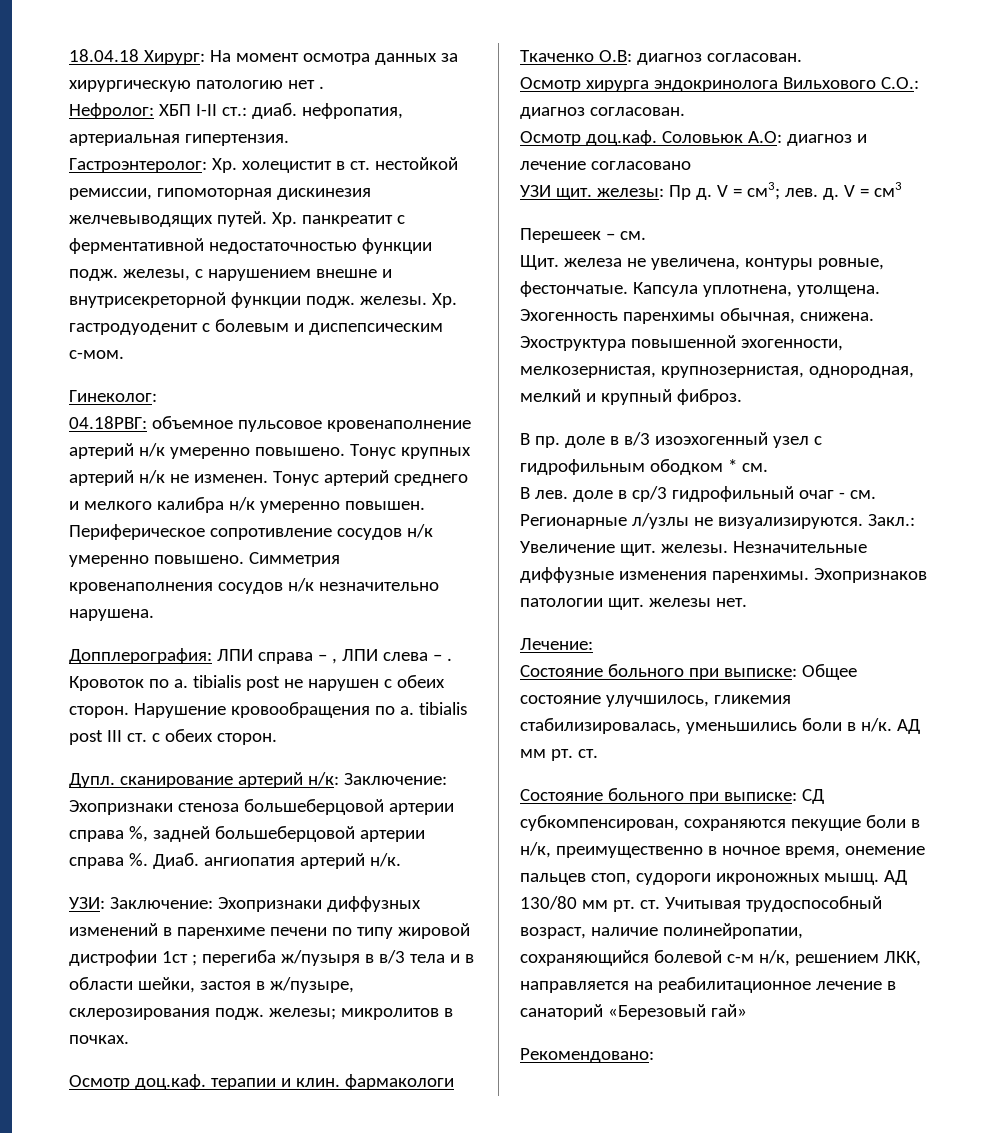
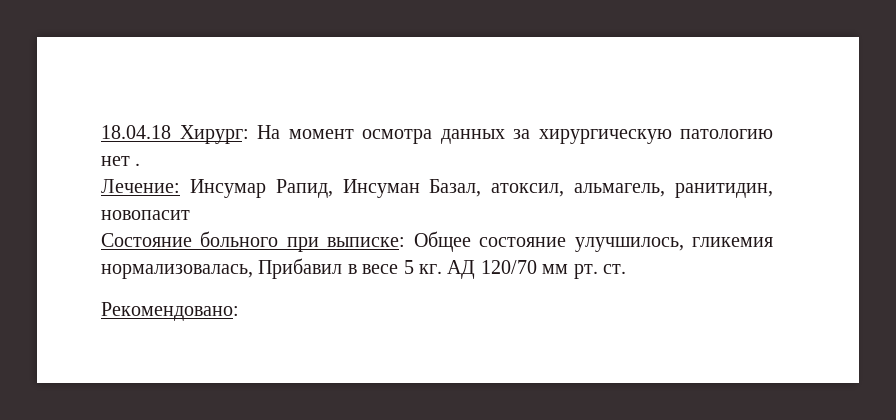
[69,103,403,119] [69,134,289,146] [69,157,458,173] [69,188,371,200] [69,211,405,227] [69,238,432,254] [69,269,392,281] [69,292,457,308] [69,319,443,335] [69,350,124,359] [69,390,157,402] [69,416,471,432] [69,443,471,459] [69,470,468,486] [69,497,425,513] [69,524,433,540] [69,552,340,567] [69,578,439,594] [69,609,154,621] [69,648,452,664] [69,675,445,691] [69,702,467,718] [69,729,277,745] [69,772,447,788] [69,799,454,815] [69,826,425,842] [69,853,401,869] [69,896,421,912] [69,923,470,939] [69,950,474,966] [69,977,354,993] [69,1008,453,1020] [69,1035,129,1044] [69,1074,454,1090] [520,50,802,65] [520,77,919,92] [520,107,685,119] [520,130,867,146] [520,161,691,170] [520,182,902,200] [520,228,646,243] [520,255,884,270] [520,281,880,297] [520,308,874,324] [520,335,843,351] [520,366,914,378] [520,389,742,405] [520,432,822,448] [520,459,768,475] [520,486,876,502] [520,513,915,529] [520,541,867,556] [520,567,927,583] [520,598,747,610] [520,638,593,650] Нефролог: ХБП I-II ст.: диаб. нефропатия, артериальная гипертензия. // Гастроэнтеролог: Хр. холецистит в ст. нестойкой ремиссии, гипомоторная дискинезия желчевыводящих путей. Хр. панкреатит с ферментативной недостаточностью функции подж. железы, с нарушением внешне и внутрисекреторной функции подж. железы. Хр. гастродуоденит с болевым и диспепсическим с-мом. // Гинеколог: // 04.18РВГ: объемное пульсовое кровенаполнение артерий н/к умеренно повышено. Тонус крупных артерий н/к не изменен. Тонус артерий среднего и мелкого калибра н/к умеренно повышен. Периферическое сопротивление сосудов н/к умеренно повышено. Симметрия кровенаполнения сосудов н/к незначительно нарушена. // Допплерография: ЛПИ справа – , ЛПИ слева – . Кровоток по а. tibialis роst не нарушен с обеих сторон. Нарушение кровообращения по а. tibialis роst III ст. с обеих сторон. // Дупл. сканирование артерий н/к: Заключение: Эхопризнаки стеноза большеберцовой артерии справа %, задней большеберцовой артерии справа %. Диаб. ангиопатия артерий н/к. // УЗИ: Заключение: Эхопризнаки диффузных изменений в паренхиме печени по типу жировой дистрофии 1ст ; перегиба ж/пузыря в в/3 тела и в области шейки, застоя в ж/пузыре, склерозирования подж. железы; микролитов в почках. // Осмотр доц.каф. терапии и клин. фармакологи Ткаченко О.В: диагноз согласован. // Осмотр хирурга эндокринолога Вильхового С.О.: диагноз согласован. // Осмотр доц.каф. Соловьюк А.О: диагноз и лечение согласовано // УЗИ щит. железы: Пр д. V = см3; лев. д. V = см3 // Перешеек – см. // Щит. железа не увеличена, контуры ровные, фестончатые. Капсула уплотнена, утолщена. Эхогенность паренхимы обычная, снижена. Эхоструктура повышенной эхогенности, мелкозернистая, крупнозернистая, однородная, мелкий и крупный фиброз. // В пр. доле в в/3 изоэхогенный узел с гидрофильным ободком * см. // В лев. доле в ср/3 гидрофильный очаг - см. Регионарные л/узлы не визуализируются. Закл.: Увеличение щит. железы. Незначительные диффузные изменения паренхимы. Эхопризнаков патологии щит. железы нет. // Лечение: -> [101,179,773,198] [101,210,190,220] Лечение: Инсумар Рапид, Инсуман Базал, атоксил, альмагель, ранитидин, новопасит
[520,718,920,734] [520,749,598,761] [520,788,824,804] [520,815,920,831] [520,842,925,858] [520,870,907,885] [520,896,882,912] [520,923,803,939] [520,950,921,966] [520,977,896,993] [520,1004,747,1020] стабилизировалась, уменьшились боли в н/к. АД мм рт. ст. // Состояние больного при выписке: СД субкомпенсирован, сохраняются пекущие боли в н/к, преимущественно в ночное время, онемение пальцев стоп, судороги икроножных мышц. АД 130/80 мм рт. ст. Учитывая трудоспособный возраст, наличие полинейропатии, сохраняющийся болевой с-м н/к, решением ЛКК, направляется на реабилитационное лечение в санаторий «Березовый гай» -> [101,258,626,279] нормализовалась, Прибавил в весе 5 кг. АД 120/70 мм рт. ст.

